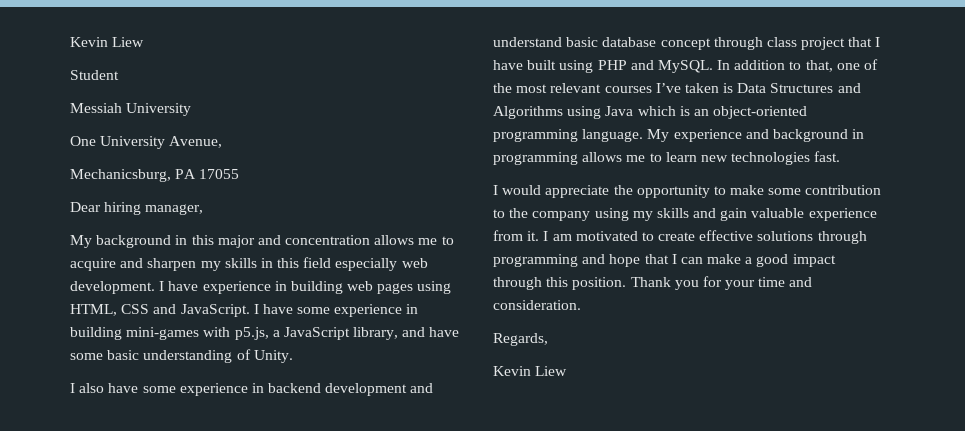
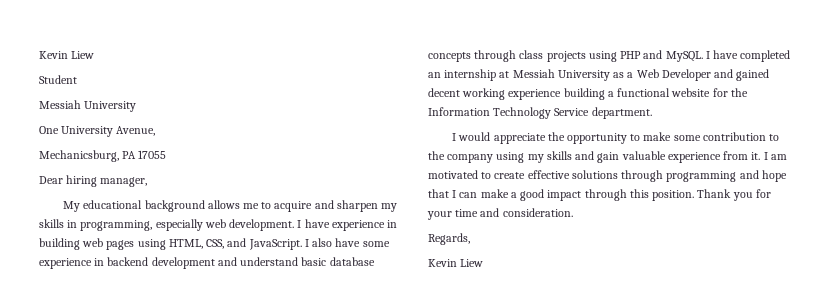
[96,235,371,248] background in this major and concentration -> [83,200,205,212] educational background
[277,257,332,268] this field -> [80,220,153,231] programming,
[121,304,150,314] CSS -> [206,239,225,249] CSS,
[262,304,419,317] [70,327,460,340] [70,349,293,363] [70,383,75,393] have some experience in building mini-games with p5.js, a JavaScript library, and have some basic understanding of Unity. // I -> (309, 243) none
[660,38,711,50] concept -> [428,52,471,62] concepts
[801,37,881,50] [493,59,879,73] [493,83,861,93] [493,106,808,119] [493,129,865,142] [493,151,841,165] project that I have built using PHP and MySQL. In addition to that, one of the most relevant courses I’ve taken is Data Structures and Algorithms using Java which is an object-oriented programming language. My experience and background in programming allows me to learn new technologies fast. -> [546,50,791,62] [428,69,770,81] [428,88,748,100] [428,107,652,119] projects using PHP and MySQL. I have completed an internship at Messiah University as a Web Developer and gained decent working experience building a functional website for the Information Technology Service department.

